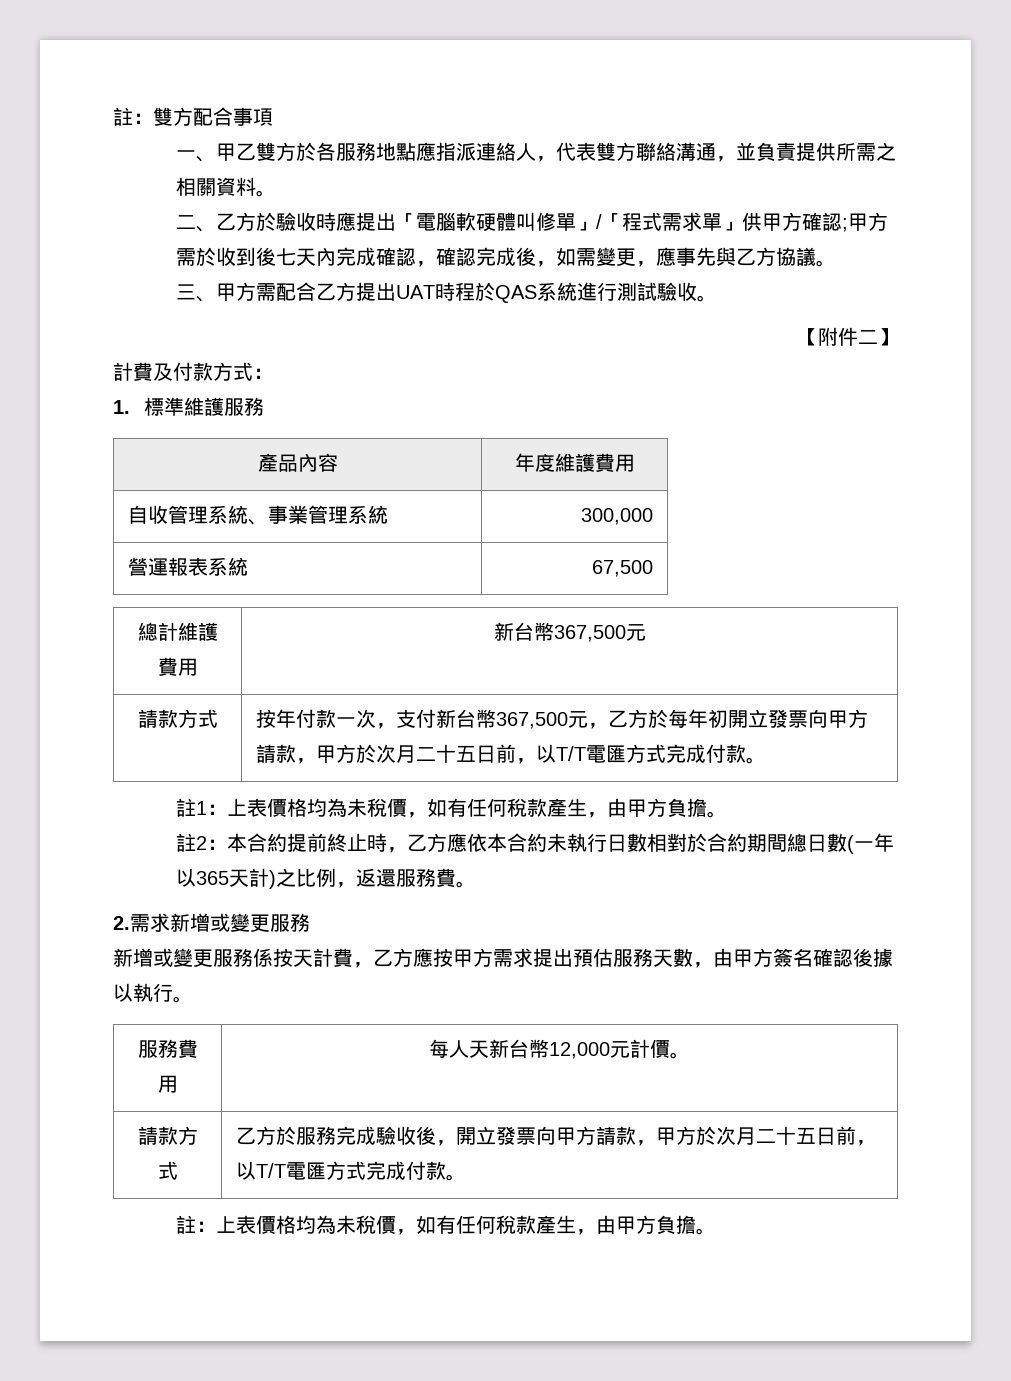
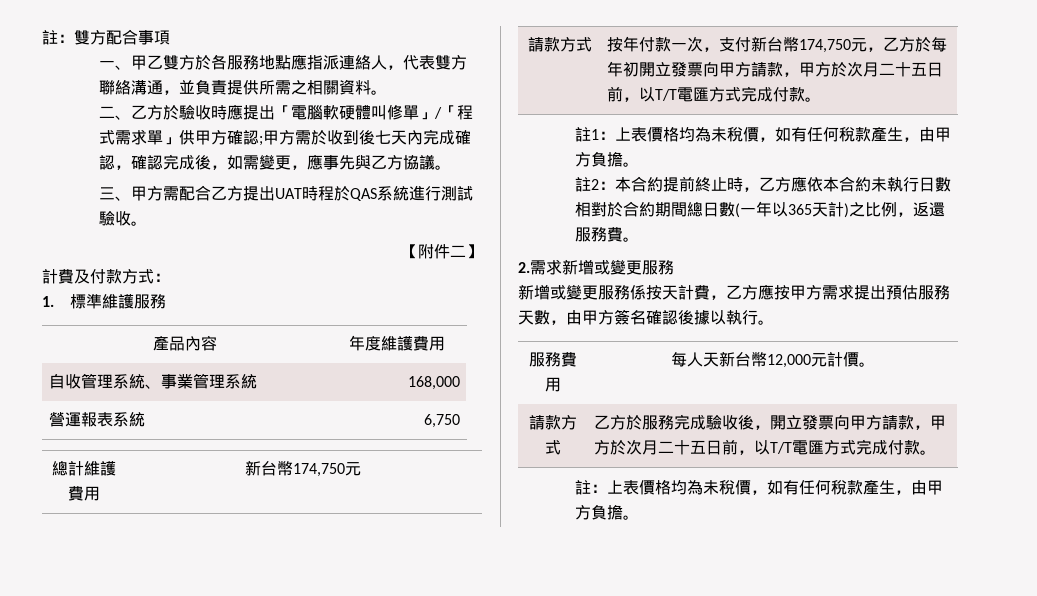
[580,508,653,525] 300,000 -> [407,376,460,390] 168,000
[591,560,653,577] 67,500 -> [423,414,460,428] 6,750
[553,625,626,642] 367,500 -> [293,463,345,477] 174,750
[496,712,569,729] 367,500 -> [799,39,852,53] 174,750

